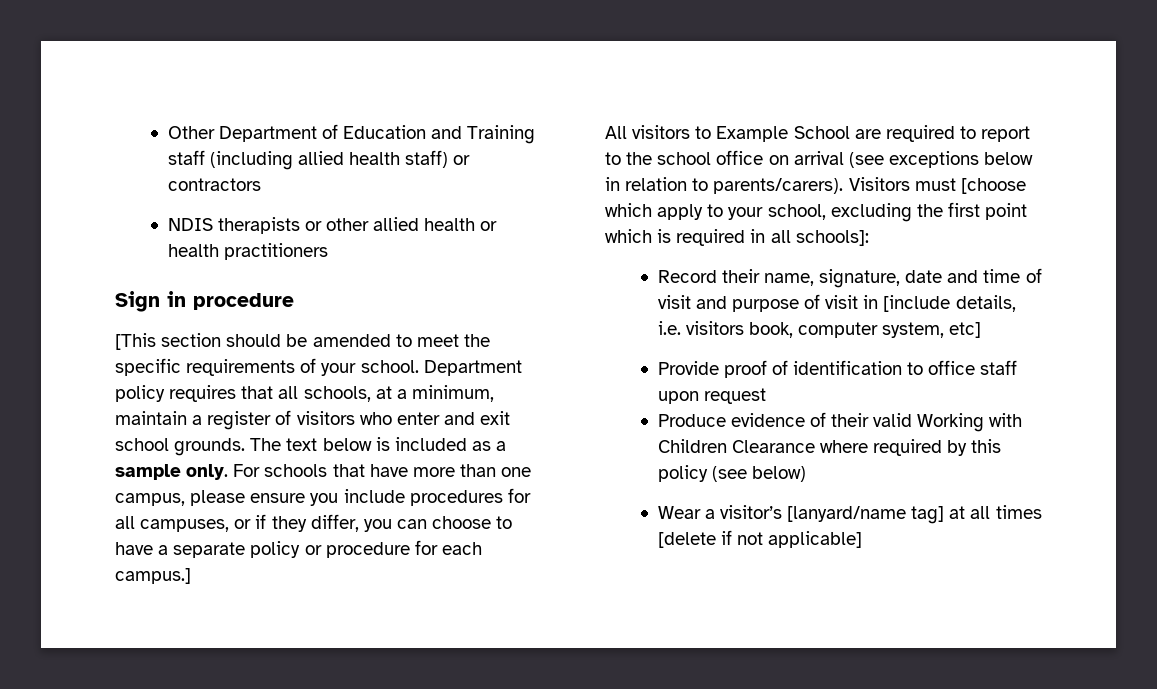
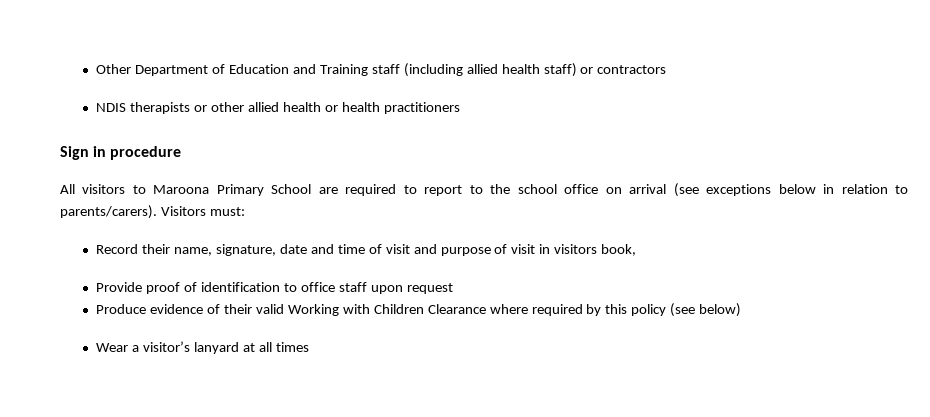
[115,333,490,350] [115,358,522,376] [115,385,494,402] [115,410,511,430] [115,437,507,456] [115,464,532,480] [115,488,531,506] [115,514,513,532] [115,540,482,558] [115,568,191,584] // [This section should be amended to meet the specific requirements of your school. Department policy requires that all schools, at a minimum, maintain a register of visitors who enter and exit school grounds. The text below is included as a sample only. For schools that have more than one campus, please ensure you include procedures for all campuses, or if they differ, you can choose to have a separate policy or procedure for each campus.] -> (182, 153) none
[716,126,789,142] Example -> [153,184,264,196] Maroona Primary
[914,178,1026,194] [605,202,1028,222] [605,229,869,246] must [choose which apply to your school, excluding the first point which is required in all schools]: -> [209,207,245,216] must:
[883,295,1016,312] [657,321,681,335] [include details, i.e. -> (551, 249) none
[798,322,982,338] computer system, etc] -> (637, 250) none
[787,506,945,524] [lanyard/name tag] -> [194,342,240,354] lanyard
[657,530,863,548] [delete if not applicable] -> (309, 347) none

